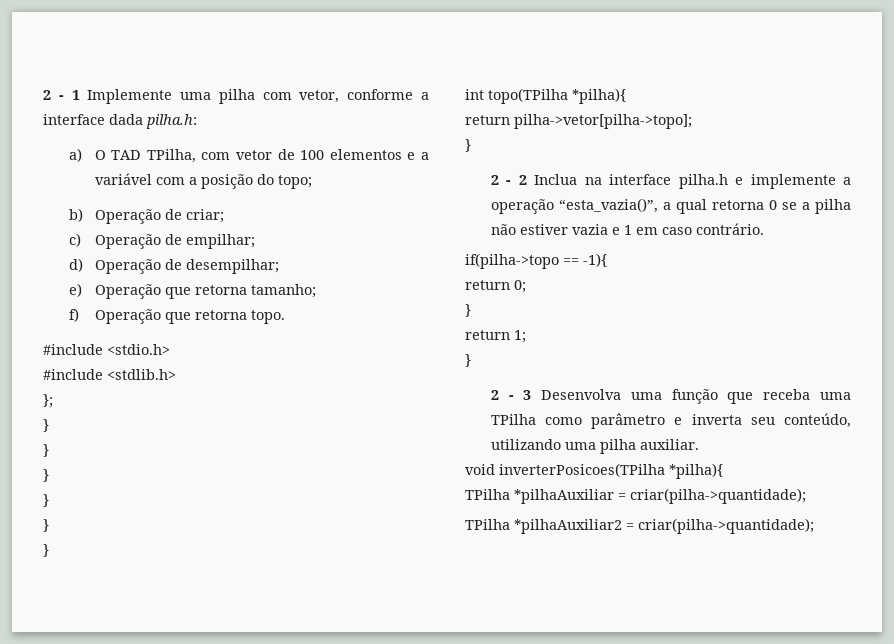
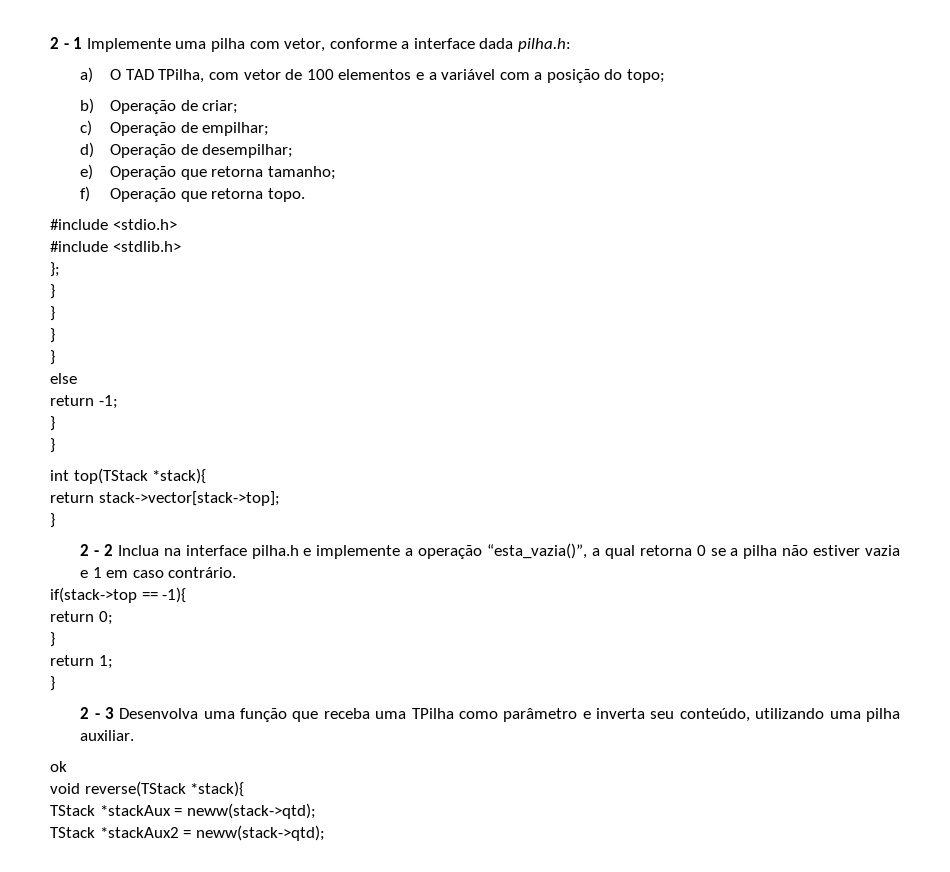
(49, 500) none -> [50,373,77,384] [50,395,118,409] // else // return -1;
[488,88,626,104] [465,114,692,129] topo(TPilha *pilha){ // return pilha->vetor[pilha->topo]; -> [73,468,207,484] [50,491,280,506] top(TStack *stack){ // return stack->vector[stack->top];
[465,253,559,269] if(pilha->topo -> [50,587,137,603] if(stack->top
(699, 444) none -> [50,761,67,772] // ok
[499,463,723,479] [465,488,806,504] [465,518,814,534] inverterPosicoes(TPilha *pilha){ // TPilha *pilhaAuxiliar = criar(pilha->quantidade); // TPilha *pilhaAuxiliar2 = criar(pilha->quantidade); -> [84,781,245,797] [50,803,316,819] [50,825,325,841] reverse(TStack *stack){ // TStack *stackAux = neww(stack->qtd); // TStack *stackAux2 = neww(stack->qtd);

